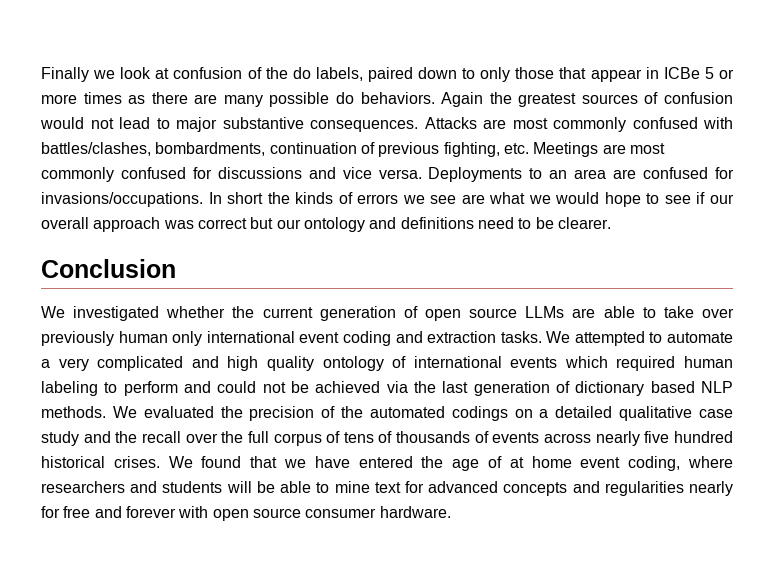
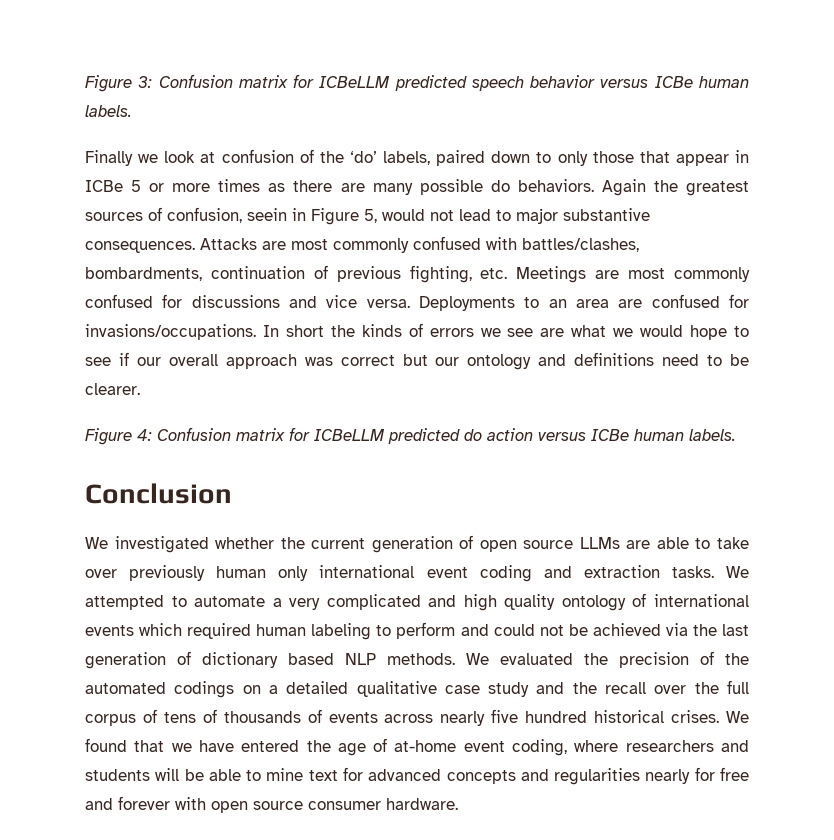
(41, 74) none -> [85,74,749,92] [85,105,132,117] Figure 3: Confusion matrix for ICBeLLM predicted speech behavior versus ICBe human labels. //
[292,67,311,79] do -> [349,151,377,163] ‘do’
[663,92,733,104] confusion -> [167,207,377,225] confusion, seein in Figure 5,
(611, 223) none -> [85,427,736,445] // Figure 4: Confusion matrix for ICBeLLM predicted do action versus ICBe human labels.
[509,456,572,468] at home -> [394,740,457,752] at-home

